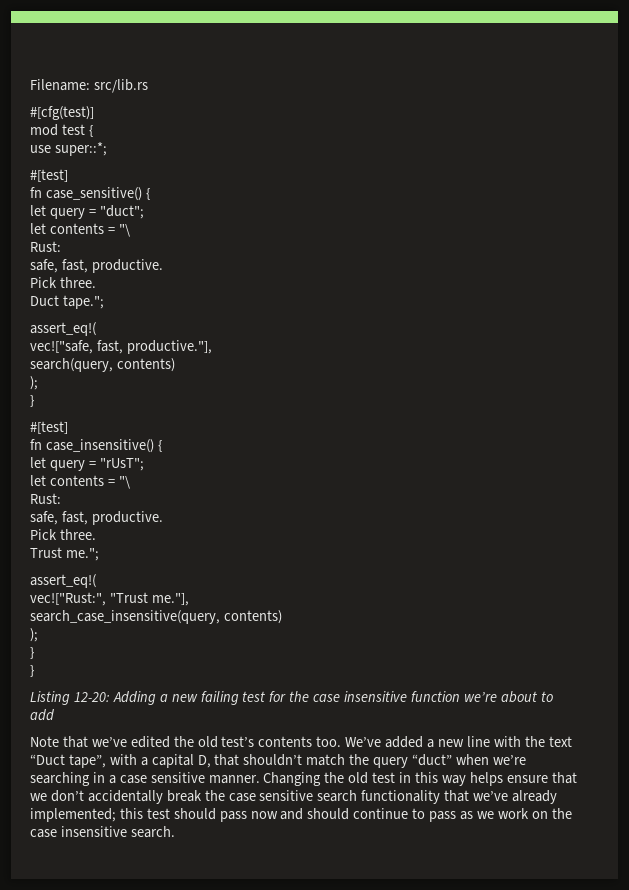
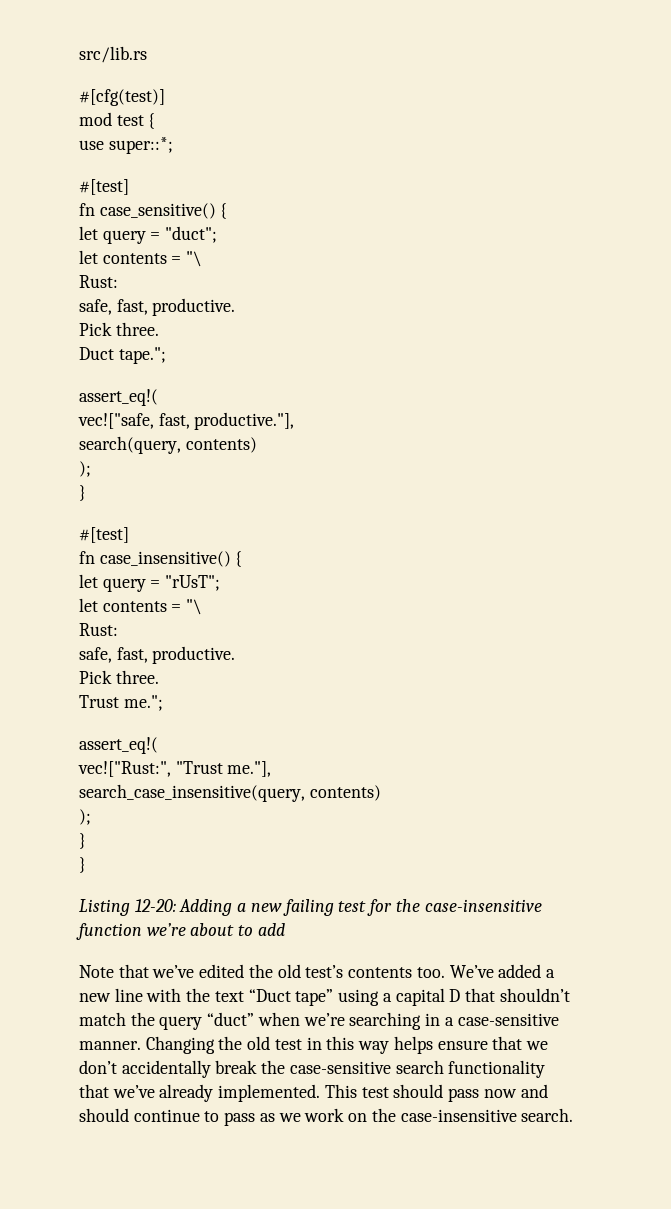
[30,79,90,91] Filename: -> (79, 54) none
[313,691,408,702] case insensitive -> [424,899,542,912] case-insensitive
[68,754,137,768] tape”, with -> [295,989,380,1006] tape” using
[197,755,211,768] D, -> [449,989,461,1002] D
[119,772,205,784] case sensitive -> [457,1013,559,1026] case-sensitive
[228,790,314,802] case sensitive -> [289,1061,391,1074] case-sensitive
[30,808,143,822] implemented; this -> [218,1084,357,1102] implemented. This
[30,826,127,838] case insensitive -> [400,1109,517,1122] case-insensitive

